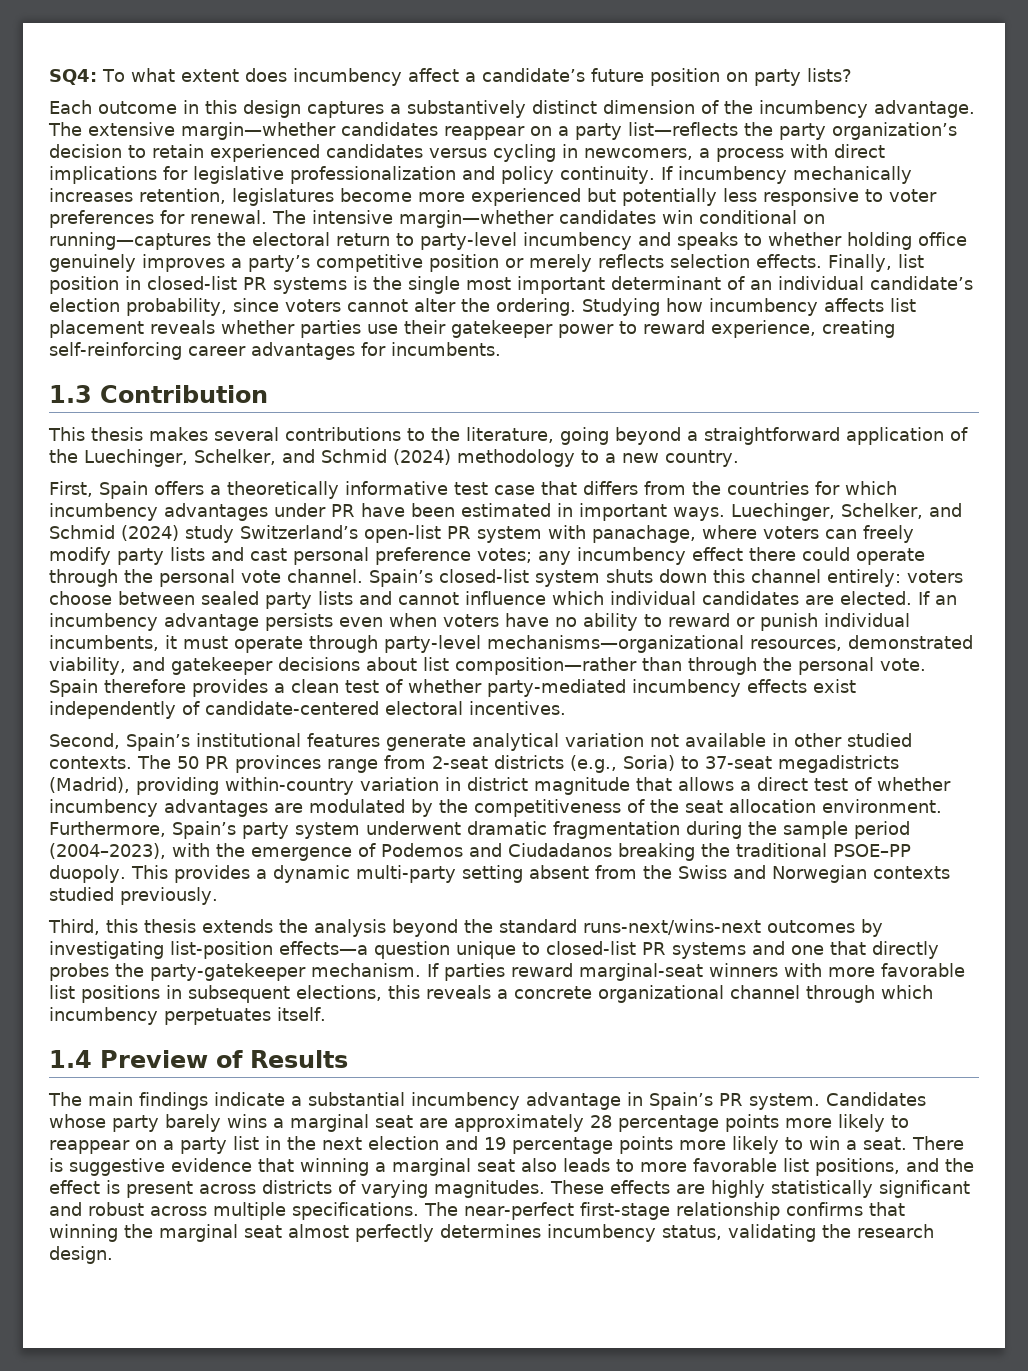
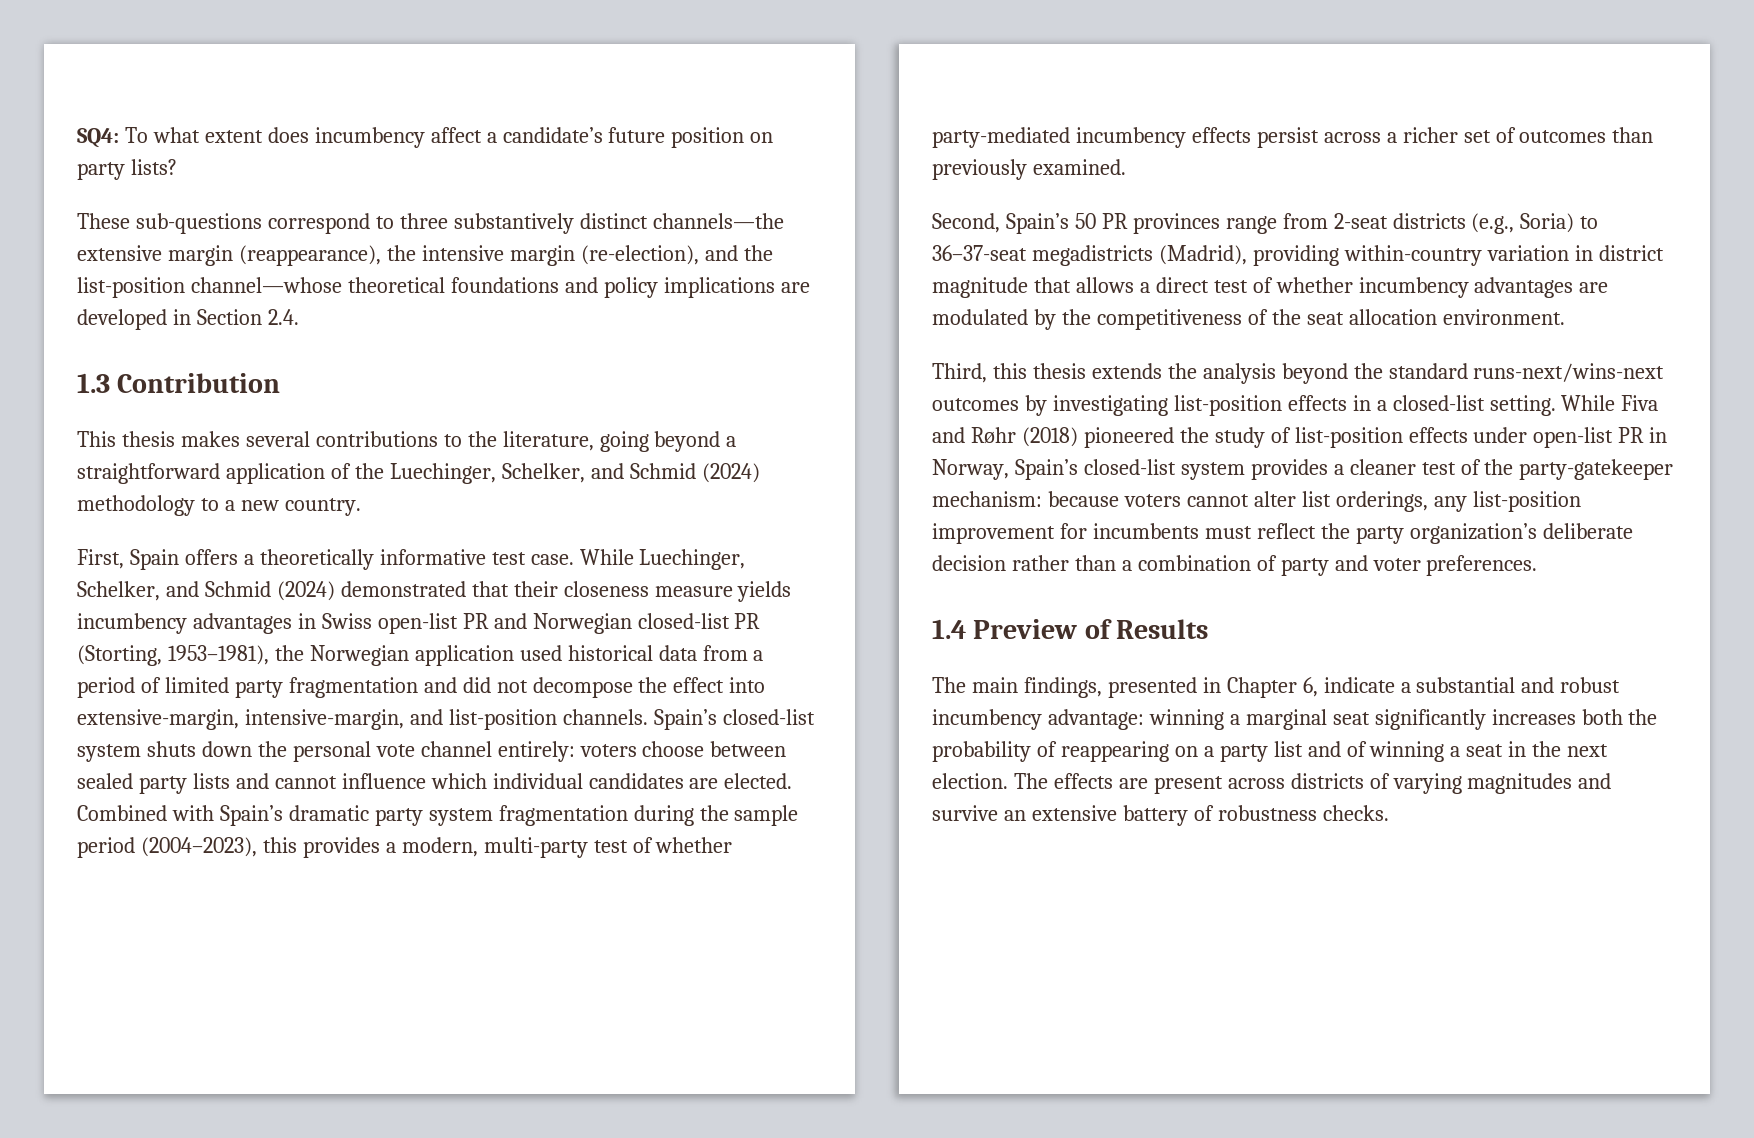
[49,100,975,118] [48,122,957,140] [49,144,885,162] [49,166,912,184] [49,188,937,206] [49,210,825,228] [49,232,967,250] [49,254,924,272] [49,276,973,294] [49,298,916,316] [49,320,895,338] [49,342,501,360] Each outcome in this design captures a substantively distinct dimension of the incumbency advantage. The extensive margin—whether candidates reappear on a party list—reflects the party organization’s decision to retain experienced candidates versus cycling in newcomers, a process with direct implications for legislative professionalization and policy continuity. If incumbency mechanically increases retention, legislatures become more experienced but potentially less responsive to voter preferences for renewal. The intensive margin—whether candidates win conditional on running—captures the electoral return to party-level incumbency and speaks to whether holding office genuinely improves a party’s competitive position or merely reflects selection effects. Finally, list position in closed-list PR systems is the single most important determinant of an individual candidate’s election probability, since voters cannot alter the ordering. Studying how incumbency affects list placement reveals whether parties use their gatekeeper power to reward experience, creating self-reinforcing career advantages for incumbents. -> [77,213,784,234] [77,245,773,266] [77,277,810,298] [77,309,299,330] These sub-questions correspond to three substantively distinct channels—the extensive margin (reappearance), the intensive margin (re-election), and the list-position channel—whose theoretical foundations and policy implications are developed in Section 2.4.
[493,481,897,495] [49,503,962,521] [49,525,914,543] [49,547,925,565] [49,569,363,587] case that differs from the countries for which incumbency advantages under PR have been estimated in important ways. Luechinger, Schelker, and Schmid (2024) study Switzerland’s open-list PR system with panachage, where voters can freely modify party lists and cast personal preference votes; any incumbency effect there could operate through the personal vote channel. -> [530,549,746,570] [77,581,792,602] [77,613,761,634] [77,645,764,666] [77,677,766,698] [77,709,648,730] case. While Luechinger, Schelker, and Schmid (2024) demonstrated that their closeness measure yields incumbency advantages in Swiss open-list PR and Norwegian closed-list PR (Storting, 1953–1981), the Norwegian application used historical data from a period of limited party fragmentation and did not decompose the effect into extensive-margin, intensive-margin, and list-position channels.
[713,569,745,583] this -> [257,741,415,762] the personal vote
[918,591,957,605] [49,613,910,631] [49,635,973,653] [49,657,926,675] [49,679,339,697] If an incumbency advantage persists even when voters have no ability to reward or punish individual incumbents, it must operate through party-level mechanisms—organizational resources, demonstrated viability, and gatekeeper decisions about list composition—rather than through the personal vote. Spain therefore provides a clean -> [77,805,799,826] [77,837,588,858] Combined with Spain’s dramatic party system fragmentation during the sample period (2004–2023), this provides a modern, multi-party
[813,679,856,693] [49,701,566,719] [49,733,912,751] [49,755,171,769] exist independently of candidate-centered electoral incentives. // Second, Spain’s institutional features generate analytical variation not available in other studied contexts. The -> [1256,127,1654,148] [932,159,1126,180] [932,213,1069,234] persist across a richer set of outcomes than previously examined. // Second, Spain’s
[705,756,772,769] 37-seat -> [932,245,1027,261] 36–37-seat
[49,821,910,839] [49,843,911,861] [49,865,950,883] [49,887,218,905] Furthermore, Spain’s party system underwent dramatic fragmentation during the sample period (2004–2023), with the emergence of Podemos and Ciudadanos breaking the traditional PSOE–PP duopoly. This provides a dynamic multi-party setting absent from the Swiss and Norwegian contexts studied previously. -> (1565, 317) none
[279,941,939,959] [49,963,965,981] [49,985,933,1003] [49,1007,326,1025] effects—a question unique to closed-list PR systems and one that directly probes the party-gatekeeper mechanism. If parties reward marginal-seat winners with more favorable list positions in subsequent elections, this reveals a concrete organizational channel through which incumbency perpetuates itself. -> [1287,395,1659,416] [932,427,1668,448] [932,459,1674,480] [932,491,1581,512] [932,523,1633,544] [932,555,1538,576] effects in a closed-list setting. While Fiva and Røhr (2018) pioneered the study of list-position effects under open-list PR in Norway, Spain’s closed-list system provides a cleaner test of the party-gatekeeper mechanism: because voters cannot alter list orderings, any list-position improvement for incumbents must reflect the party organization’s deliberate decision rather than a combination of party and voter preferences.
[139,1092,926,1110] [49,1114,909,1132] [49,1136,964,1154] [49,1158,974,1176] [49,1180,120,1194] findings indicate a substantial incumbency advantage in Spain’s PR system. Candidates whose party barely wins a marginal seat are approximately 28 percentage points more likely to reappear on a party list in the next election and 19 percentage points more likely to win a seat. There is suggestive evidence that winning a marginal seat also leads to more favorable list positions, and the effect is -> [1023,677,1621,698] [932,709,1658,730] [932,741,1609,762] [932,773,1148,789] findings, presented in Chapter 6, indicate a substantial and robust incumbency advantage: winning a marginal seat significantly increases both the probability of reappearing on a party list and of winning a seat in the next election. The effects are
[434,1180,970,1198] [49,1202,905,1220] [49,1224,934,1242] [49,1246,113,1264] magnitudes. These effects are highly statistically significant and robust across multiple specifications. The near-perfect first-stage relationship confirms that winning the marginal seat almost perfectly determines incumbency status, validating the research design. -> [1467,773,1612,794] [932,805,1389,826] magnitudes and survive an extensive battery of robustness checks.

